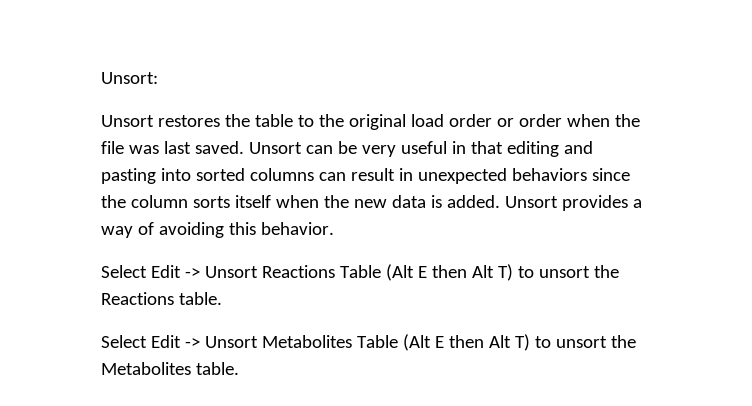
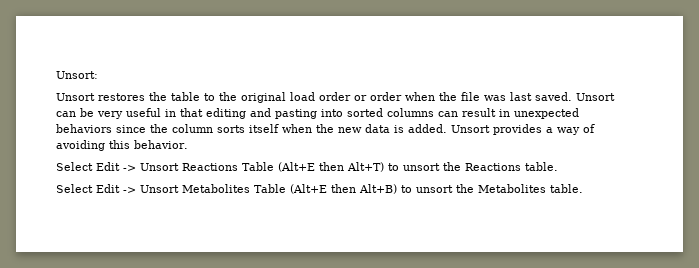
[385,264,513,281] (Alt E then Alt T) -> [278,162,384,172] (Alt+E then Alt+T)
[402,334,530,351] (Alt E then Alt T) -> [290,184,397,194] (Alt+E then Alt+B)

